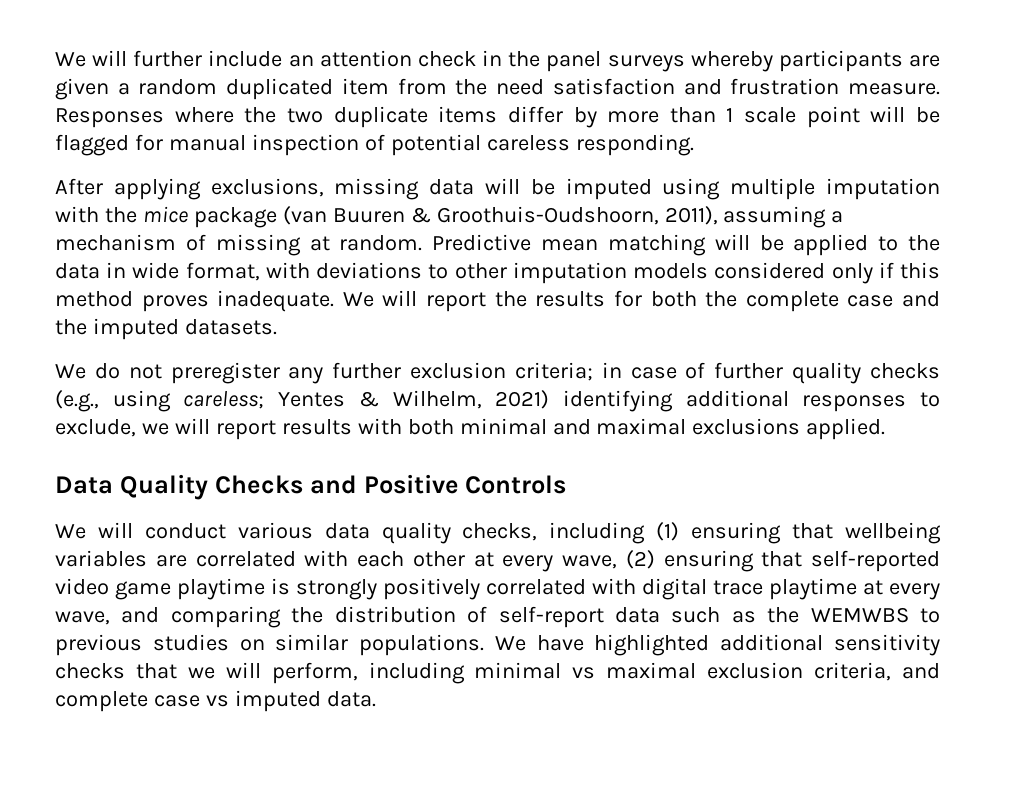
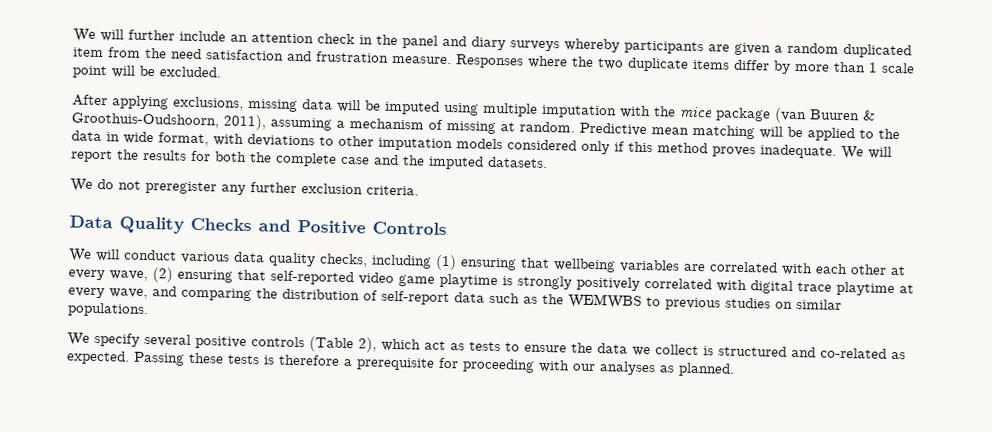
(602, 61) none -> [442,35,506,51] and diary
[55,134,694,156] flagged for manual inspection of potential careless responding. -> [159,66,221,78] excluded.
[514,362,940,384] [55,390,941,412] [55,418,886,440] criteria; in case of further quality checks (e.g., using careless; Yentes & Wilhelm, 2021) identifying additional responses to exclude, we will report results with both minimal and maximal exclusions applied. -> [366,185,419,196] criteria.
[494,634,941,656] [55,662,940,684] [55,690,376,712] We have highlighted additional sensitivity checks that we will perform, including minimal vs maximal exclusion criteria, and complete case vs imputed data. -> [67,332,906,360] [66,350,735,377] // We specify several positive controls (Table 2), which act as tests to ensure the data we collect is structured and co-related as expected. Passing these tests is therefore a prerequisite for proceeding with our analyses as planned.

